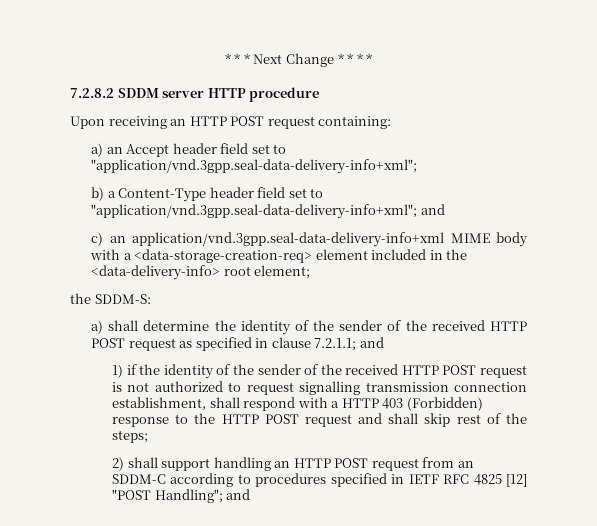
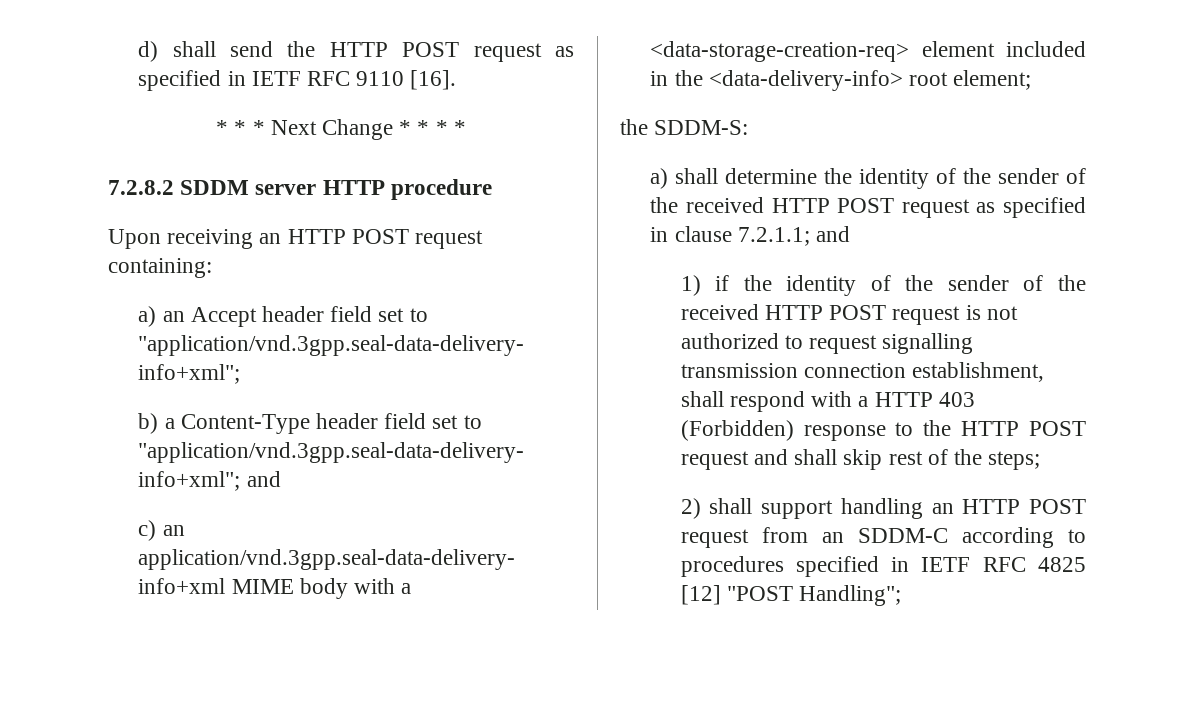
(224, 58) none -> [138,41,574,62] [138,70,457,91] d) shall send the HTTP POST request as specified in IETF RFC 9110 [16]. //
[226,489,251,500] and -> (902, 595) none

